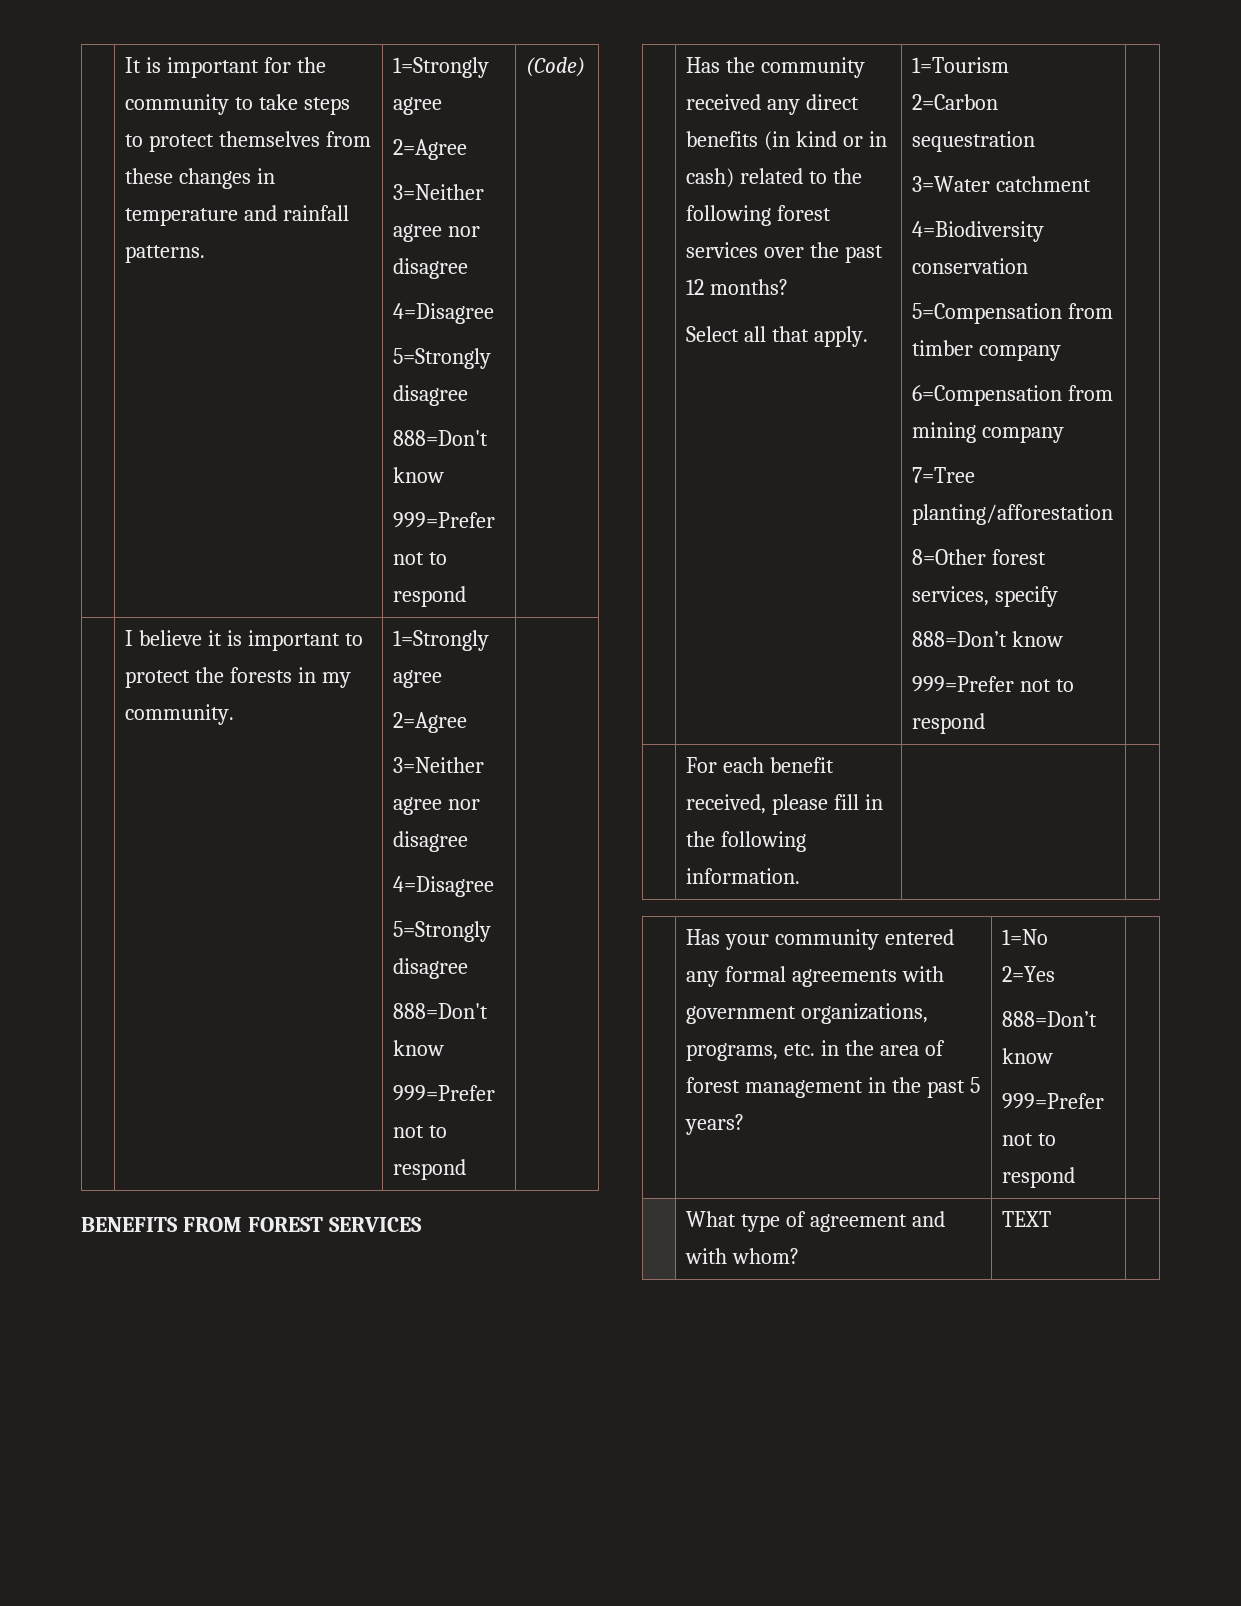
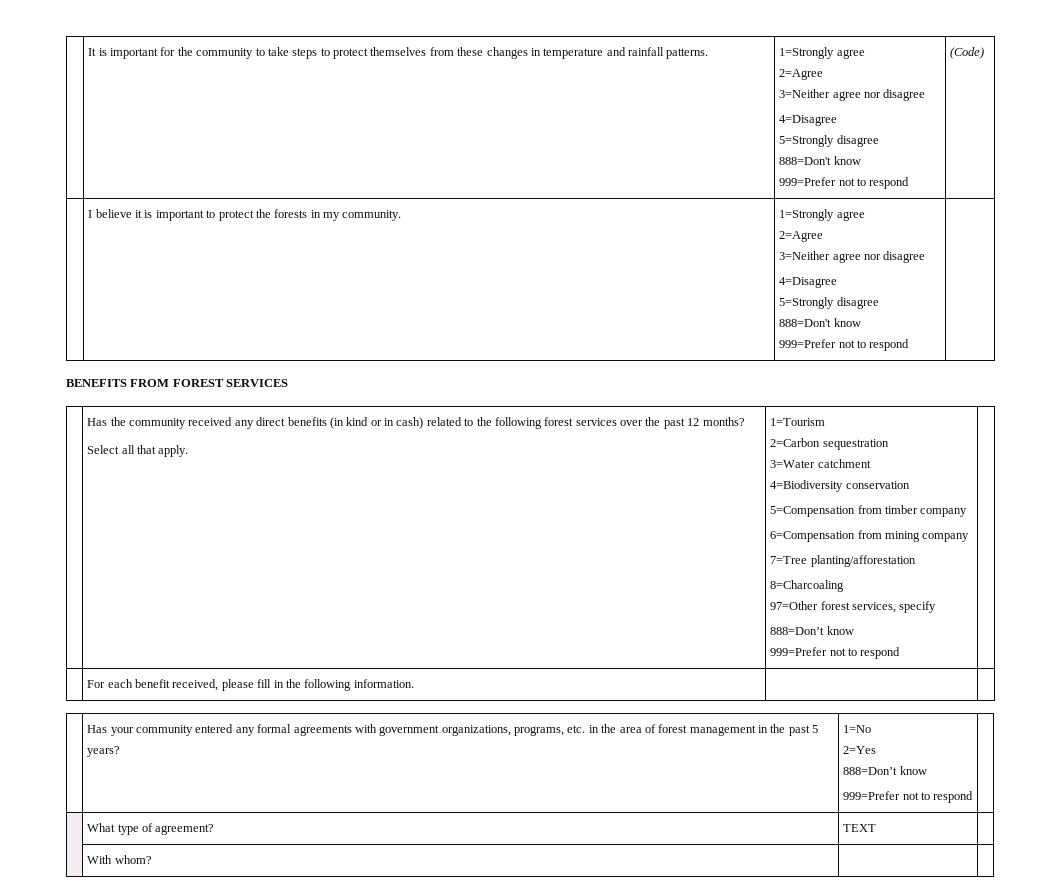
[912,549,987,565] 8=Other -> [770,580,845,592] [770,601,819,610] 8=Charcoaling // 97=Other
[809,1211,945,1232] [685,1248,800,1264] agreement and with whom? -> [155,824,215,835] agreement?
(1052, 1219) none -> [87,855,152,864] // | With whom? | |

